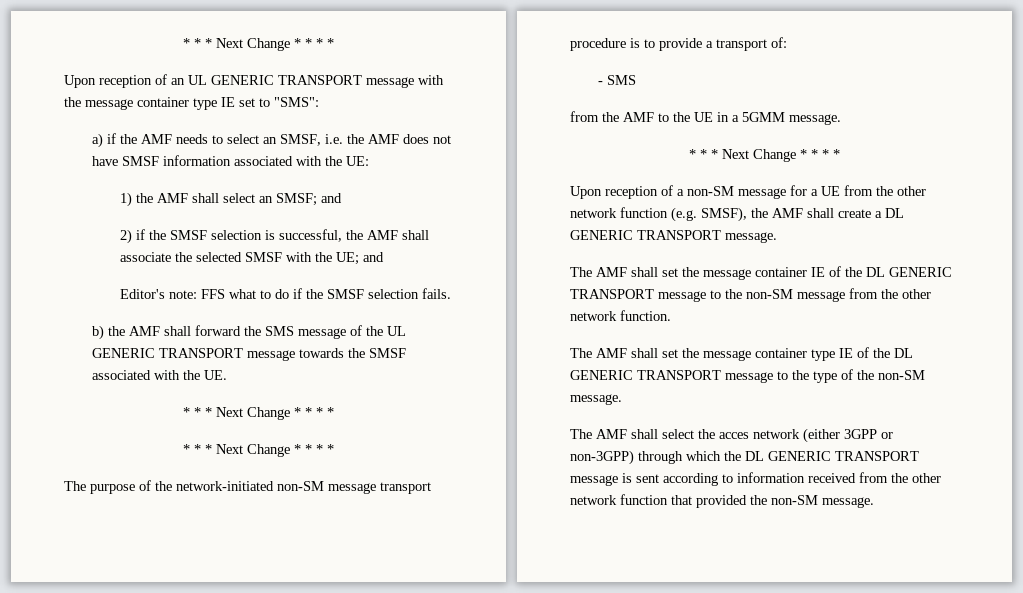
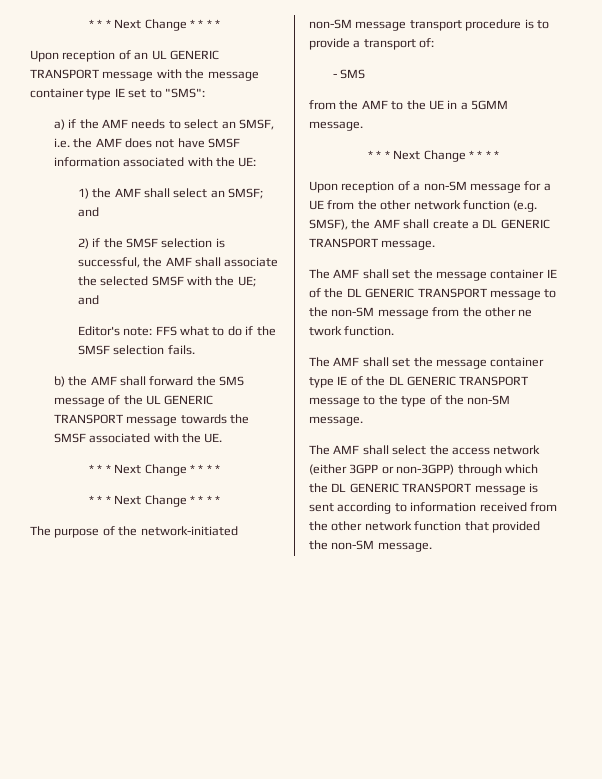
[570,311,617,321] network -> [518,309,533,317] [309,326,342,336] ne twork
[719,432,749,439] acces -> [451,447,490,455] access

